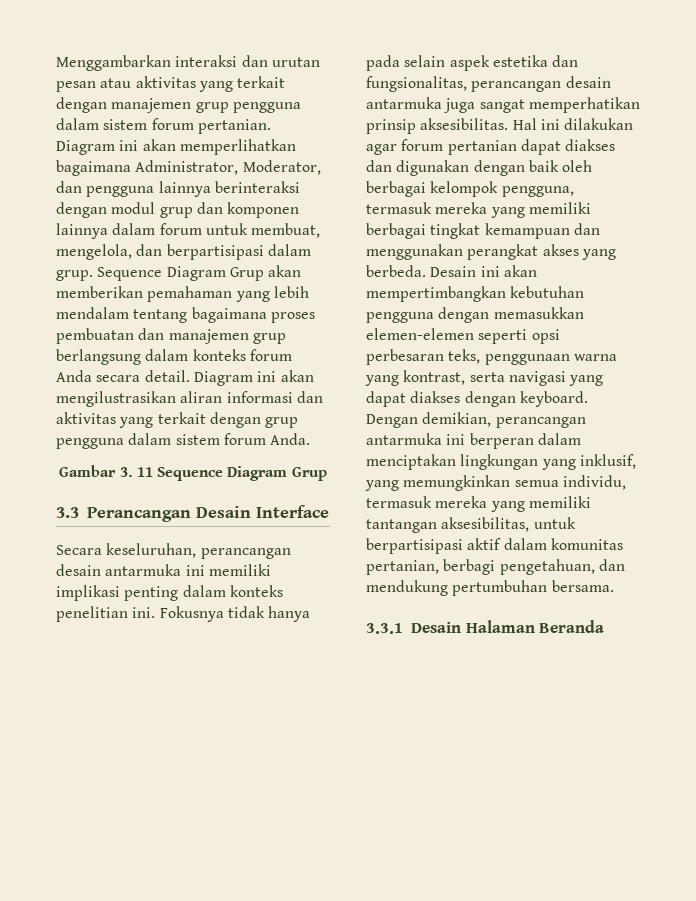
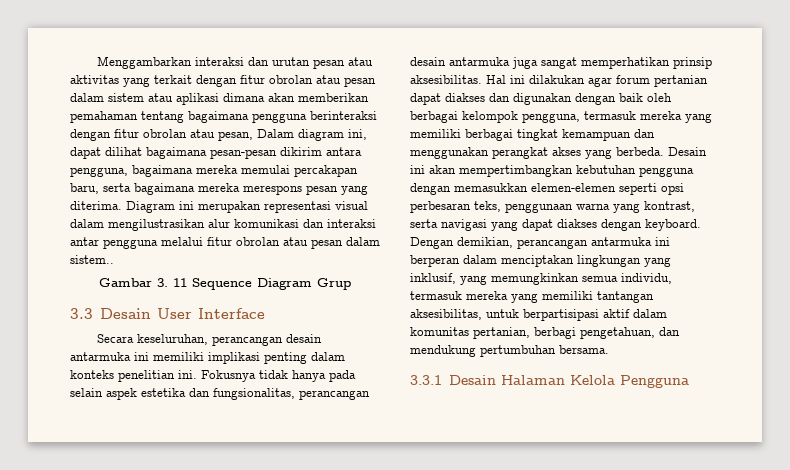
[111,98,301,113] [56,118,271,134] [56,139,296,155] [56,160,321,176] [56,181,300,197] [56,202,300,218] [56,223,321,239] [56,244,311,260] [56,265,302,281] [56,286,309,302] [56,307,315,323] [56,328,286,344] [56,349,292,365] [56,370,314,386] [56,391,323,407] [56,412,299,428] [56,433,311,449] manajemen grup pengguna dalam sistem forum pertanian. Diagram ini akan memperlihatkan bagaimana Administrator, Moderator, dan pengguna lainnya berinteraksi dengan modul grup dan komponen lainnya dalam forum untuk membuat, mengelola, dan berpartisipasi dalam grup. Sequence Diagram Grup akan memberikan pemahaman yang lebih mendalam tentang bagaimana proses pembuatan dan manajemen grup berlangsung dalam konteks forum Anda secara detail. Diagram ini akan mengilustrasikan aliran informasi dan aktivitas yang terkait dengan grup pengguna dalam sistem forum Anda. -> [240,75,376,87] [70,93,369,105] [70,111,377,123] [70,129,367,141] [70,147,362,159] [70,165,358,177] [70,183,368,195] [70,201,368,213] [70,219,376,231] [70,237,380,249] [70,255,114,264] fitur obrolan atau pesan dalam sistem atau aplikasi dimana akan memberikan pemahaman tentang bagaimana pengguna berinteraksi dengan fitur obrolan atau pesan, Dalam diagram ini, dapat dilihat bagaimana pesan-pesan dikirim antara pengguna, bagaimana mereka memulai percakapan baru, serta bagaimana mereka merespons pesan yang diterima. Diagram ini merupakan representasi visual dalam mengilustrasikan alur komunikasi dan interaksi antar pengguna melalui fitur obrolan atau pesan dalam sistem..
[87,506,251,522] Perancangan Desain -> [99,308,192,319] Desain User
[539,620,605,633] Beranda -> [569,375,689,388] Kelola Pengguna

